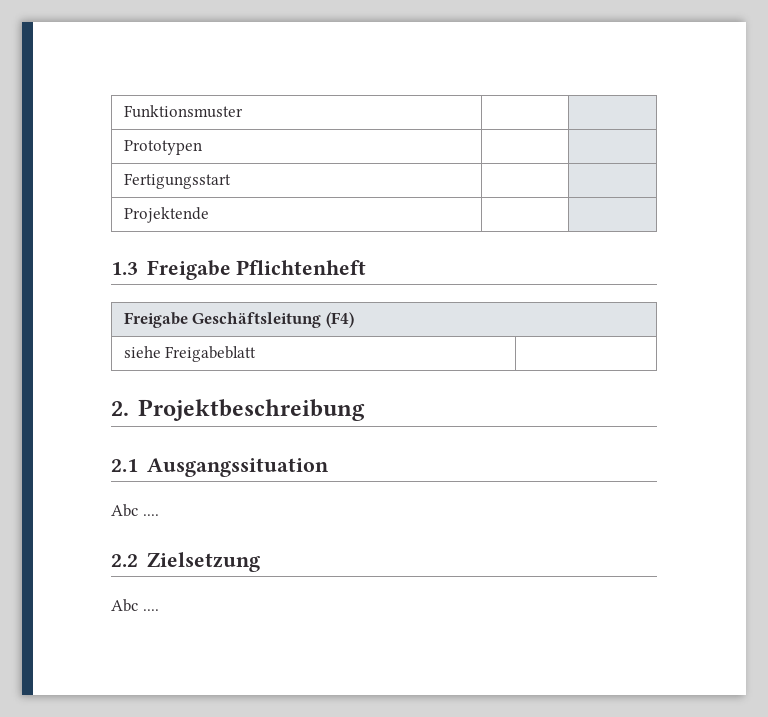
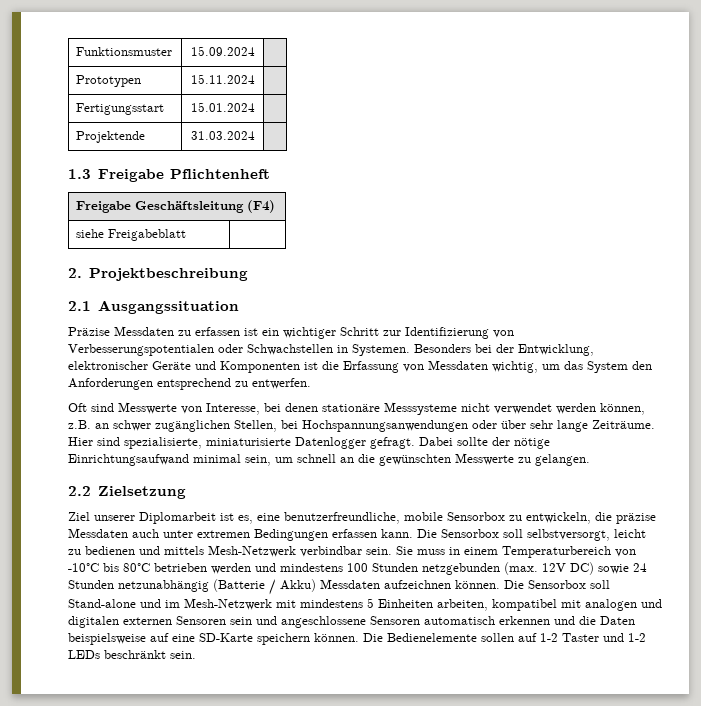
(243, 111) none -> [190,46,255,56] 15.09.2024
(202, 147) none -> [190,74,255,84] 15.11.2024
(231, 181) none -> [190,102,255,112] 15.01.2024
(209, 215) none -> [190,131,255,140] 31.03.2024
[111,504,159,517] [111,552,260,572] [111,599,159,612] Abc .... // 2.2 Zielsetzung // Abc .... -> [68,326,514,339] [68,344,594,356] [68,360,652,373] [68,378,311,390] [68,402,645,415] [68,420,655,432] [68,437,550,449] [68,453,590,466] [68,486,186,499] [68,512,656,524] [68,528,646,541] [68,545,636,558] [68,562,647,575] [68,579,610,595] [68,598,662,611] [68,616,635,628] [68,633,646,645] [68,650,196,659] Präzise Messdaten zu erfassen ist ein wichtiger Schritt zur Identifizierung von Verbesserungspotentialen oder Schwachstellen in Systemen. Besonders bei der Entwicklung, elektronischer Geräte und Komponenten ist die Erfassung von Messdaten wichtig, um das System den Anforderungen entsprechend zu entwerfen. // Oft sind Messwerte von Interesse, bei denen stationäre Messsysteme nicht verwendet werden können, z.B. an schwer zugänglichen Stellen, bei Hochspannungsanwendungen oder über sehr lange Zeiträume. Hier sind spezialisierte, miniaturisierte Datenlogger gefragt. Dabei sollte der nötige Einrichtungsaufwand minimal sein, um schnell an die gewünschten Messwerte zu gelangen. // 2.2 Zielsetzung // Ziel unserer Diplomarbeit ist es, eine benutzerfreundliche, mobile Sensorbox zu entwickeln, die präzise Messdaten auch unter extremen Bedingungen erfassen kann. Die Sensorbox soll selbstversorgt, leicht zu bedienen und mittels Mesh-Netzwerk verbindbar sein. Sie muss in einem Temperaturbereich von -10°C bis 80°C betrieben werden und mindestens 100 Stunden netzgebunden (max. 12V DC) sowie 24 Stunden netzunabhängig (Batterie / Akku) Messdaten aufzeichnen können. Die Sensorbox soll Stand-alone und im Mesh-Netzwerk mit mindestens 5 Einheiten arbeiten, kompatibel mit analogen und digitalen externen Sensoren sein und angeschlossene Sensoren automatisch erkennen und die Daten beispielsweise auf eine SD-Karte speichern können. Die Bedienelemente sollen auf 1-2 Taster und 1-2 LEDs beschränkt sein.

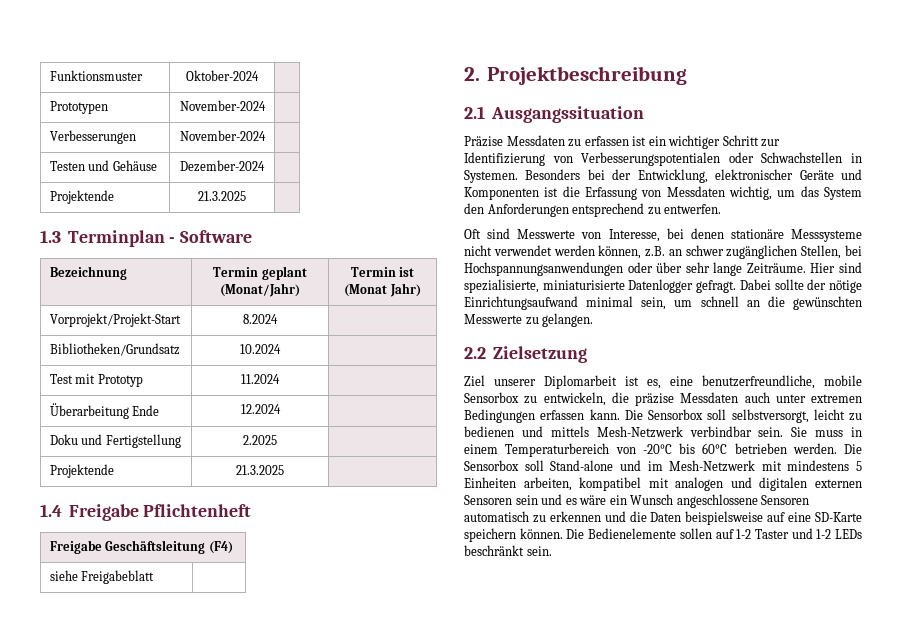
[190,46,255,56] 15.09.2024 -> [186,70,259,81] Oktober-2024
[190,74,255,84] [76,103,165,115] [190,102,255,112] [76,131,146,143] [190,131,255,140] [68,169,91,179] 15.11.2024 | // Fertigungsstart | 15.01.2024 | // Projektende | 31.03.2024 | // 1.3 -> [179,100,266,111] [49,130,136,144] [179,130,266,141] [49,160,157,171] [180,160,265,172] [49,190,114,204] [198,191,246,201] [40,230,252,247] [49,266,127,280] [213,266,307,280] [220,283,300,297] [350,267,415,277] [344,283,421,297] [49,313,181,327] [243,314,278,324] [49,343,180,356] [240,344,281,354] [49,374,143,387] [241,374,280,384] [49,403,160,419] [240,404,281,414] [49,434,181,448] [243,435,277,445] [49,464,114,478] [236,465,284,475] [40,504,62,517] November-2024 | // Verbesserungen | November-2024 | // Testen und Gehäuse | Dezember-2024 | // Projektende | 21.3.2025 | // 1.3 Terminplan - Software // Bezeichnung | Termin geplant (Monat/Jahr) | Termin ist (Monat Jahr) // Vorprojekt/Projekt-Start | 8.2024 | // Bibliotheken/Grundsatz | 10.2024 | // Test mit Prototyp | 11.2024 | // Überarbeitung Ende | 12.2024 | // Doku und Fertigstellung | 2.2025 | // Projektende | 21.3.2025 | // 1.4
[68,562,647,575] [68,579,500,595] -10°C bis 80°C betrieben werden und mindestens 100 Stunden netzgebunden (max. 12V DC) sowie 24 Stunden netzunabhängig (Batterie / Akku) Messdaten aufzeichnen können. -> [642,443,837,454] -20°C bis 60°C betrieben werden.
(277, 620) none -> [565,494,674,505] es wäre ein Wunsch
(495, 620) none -> [532,515,546,523] zu

